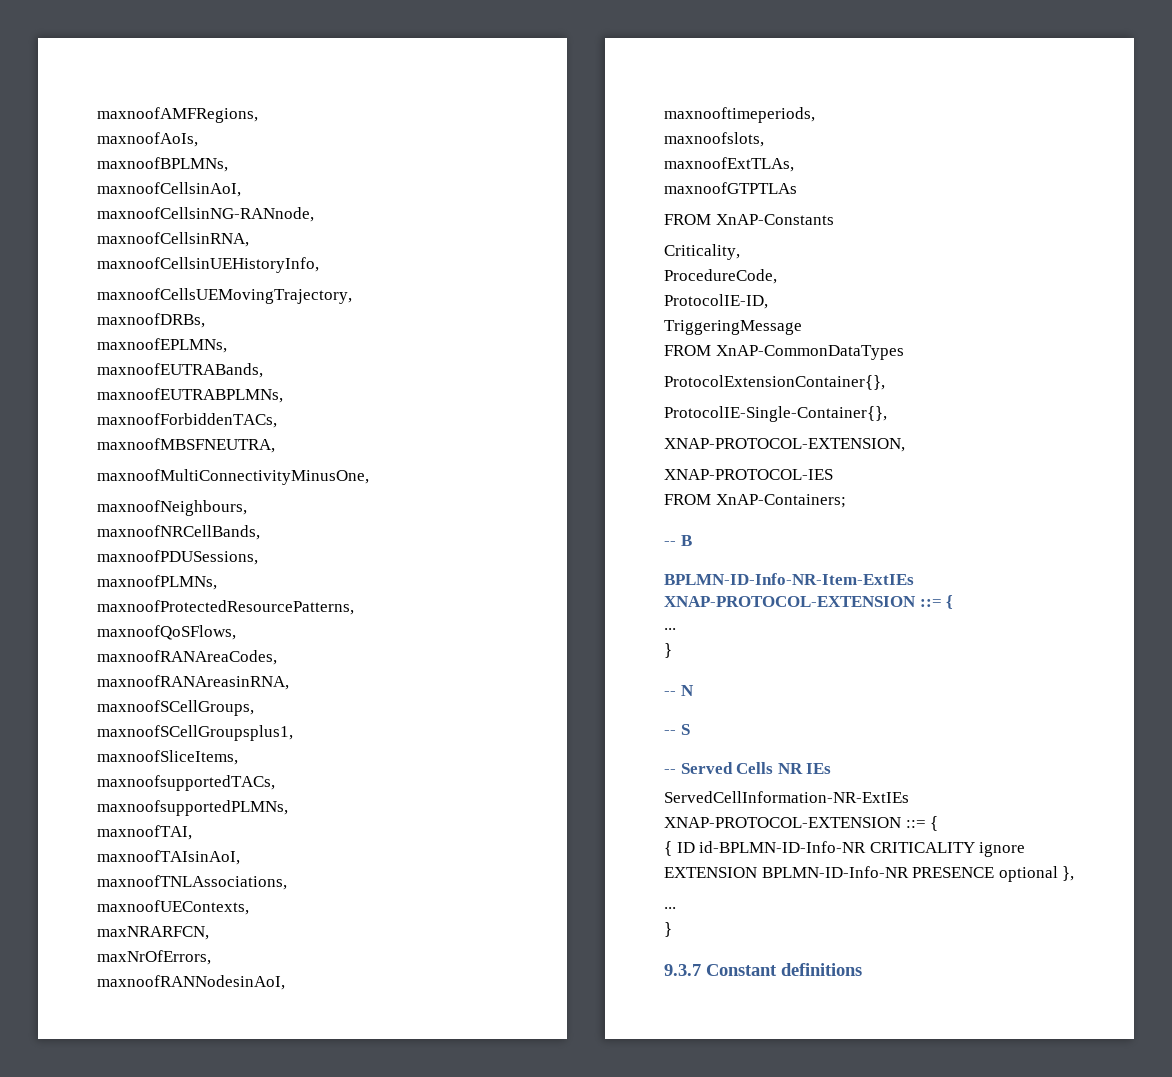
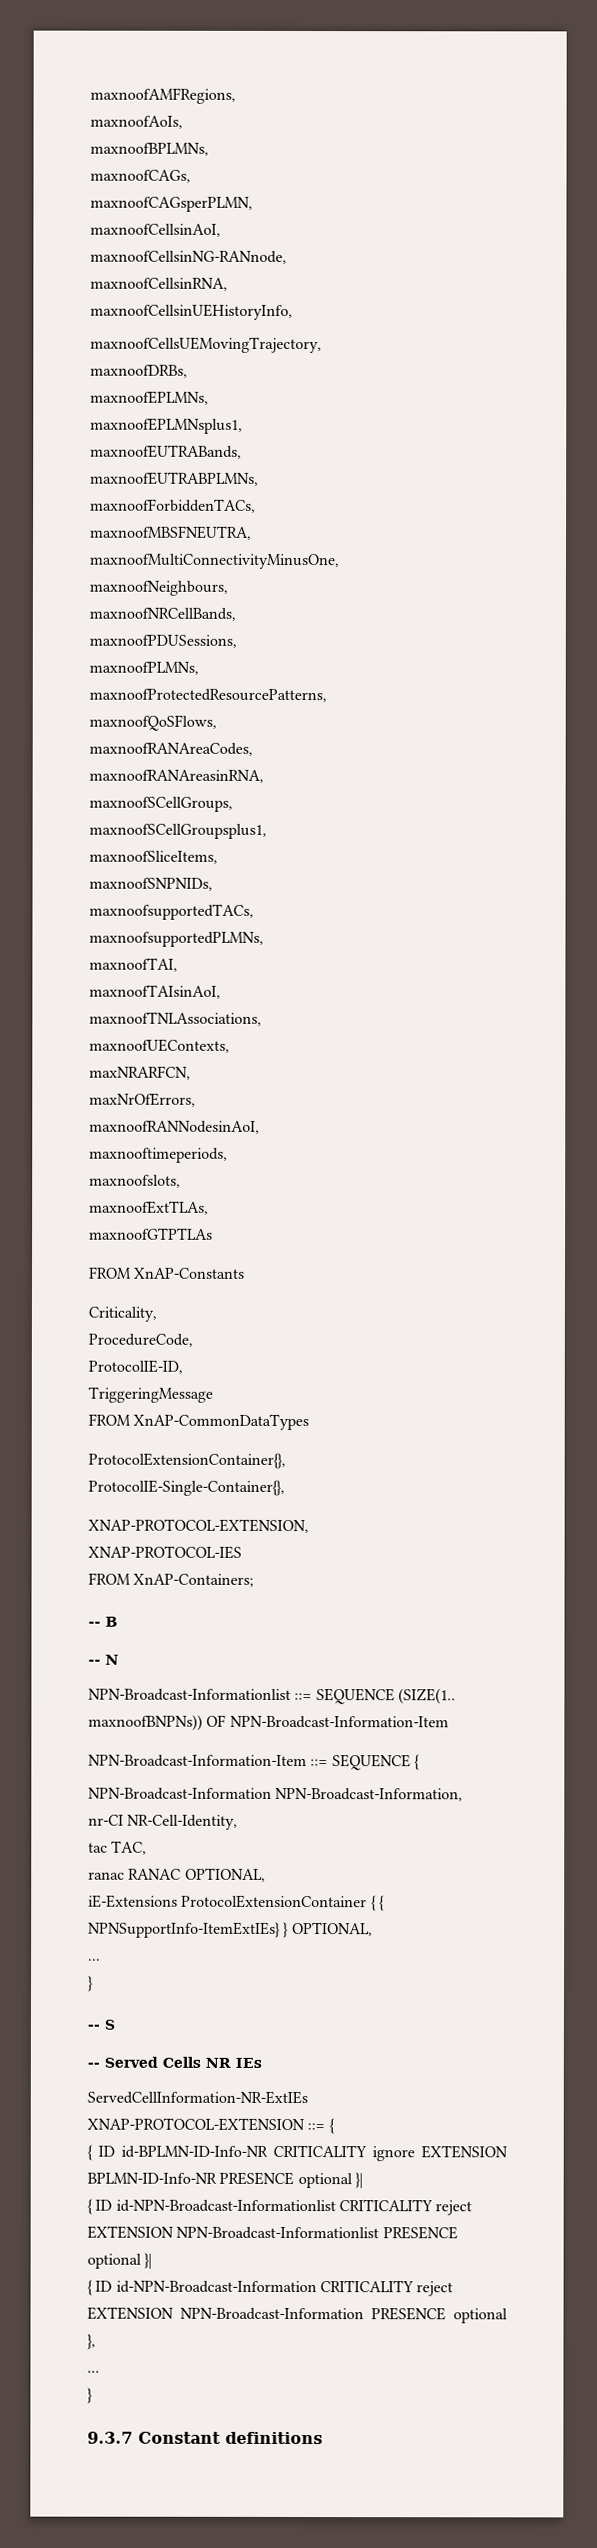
(228, 164) none -> [90,169,191,183] [90,196,253,212] // maxnoofCAGs, // maxnoofCAGsperPLMN,
(227, 345) none -> [90,417,243,434] // maxnoofEPLMNsplus1,
(238, 757) none -> [89,877,213,891] // maxnoofSNPNIDs,
[664,573,914,585] [664,595,954,609] [664,628,676,630] [664,643,672,658] [664,685,694,696] BPLMN-ID-Info-NR-Item-ExtIEs XNAP-PROTOCOL-EXTENSION ::= { // ... // } // -- N -> [88,1654,119,1665] [88,1688,456,1705] [88,1714,449,1731] [88,1754,420,1771] [88,1787,464,1802] [88,1814,239,1830] [88,1840,148,1855] [88,1867,266,1882] [88,1894,385,1912] [88,1921,373,1938] [88,1958,101,1961] [87,1975,94,1992] -- N // NPN-Broadcast-Informationlist ::= SEQUENCE (SIZE(1.. maxnoofBNPNs)) OF NPN-Broadcast-Information-Item // NPN-Broadcast-Information-Item ::= SEQUENCE { // NPN-Broadcast-Information NPN-Broadcast-Information, // nr-CI NR-Cell-Identity, // tac TAC, // ranac RANAC OPTIONAL, // iE-Extensions ProtocolExtensionContainer { { NPNSupportInfo-ItemExtIEs} } OPTIONAL, // ... // }
(1058, 874) none -> [354,2172,363,2189] [87,2198,473,2216] [87,2225,458,2240] [87,2252,153,2269] [87,2279,454,2297] [87,2306,508,2324] }| // { ID id-NPN-Broadcast-Informationlist CRITICALITY reject EXTENSION NPN-Broadcast-Informationlist PRESENCE optional }| // { ID id-NPN-Broadcast-Information CRITICALITY reject EXTENSION NPN-Broadcast-Information PRESENCE optional

